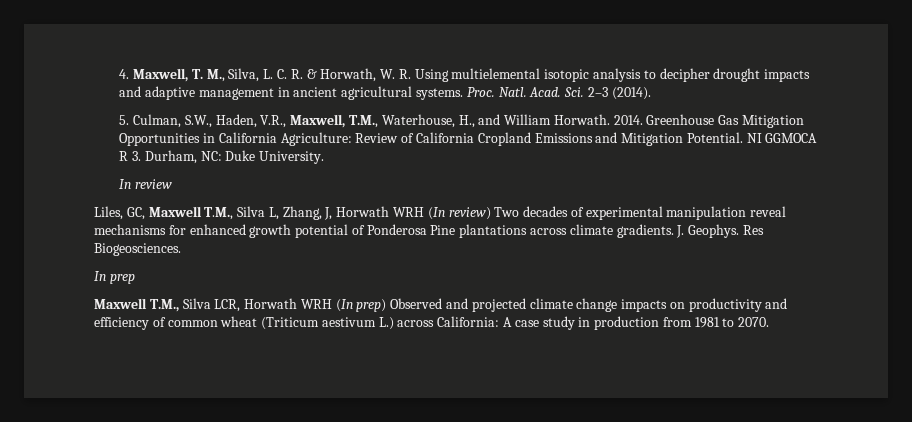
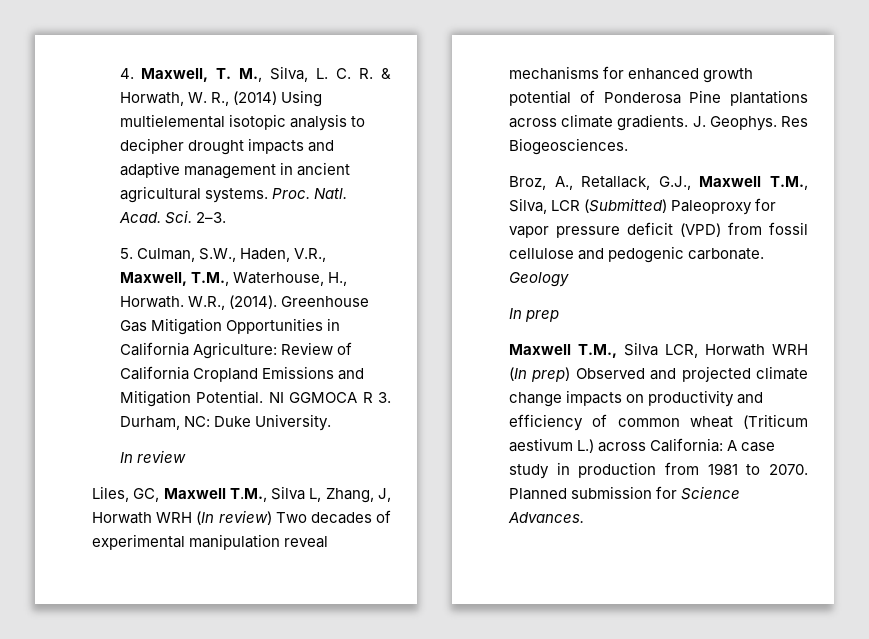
[398,69,411,79] R. -> [210,91,277,106] R., (2014)
[587,87,651,100] 2–3 (2014). -> [195,212,226,223] 2–3.
[478,114,643,125] and William Horwath. 2014. -> [119,295,277,310] Horwath. W.R., (2014).
(181, 249) none -> [509,176,808,190] [509,198,777,215] [509,222,808,238] [509,246,765,263] [509,272,569,287] // Broz, A., Retallack, G.J., Maxwell T.M., Silva, LCR (Submitted) Paleoproxy for vapor pressure deficit (VPD) from fossil cellulose and pedogenic carbonate. Geology
(770, 322) none -> [509,486,741,500] [508,512,584,523] Planned submission for Science Advances.

